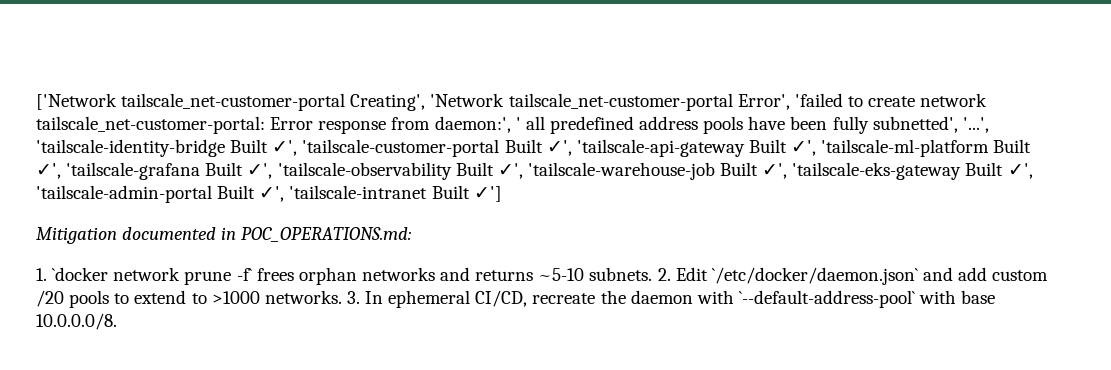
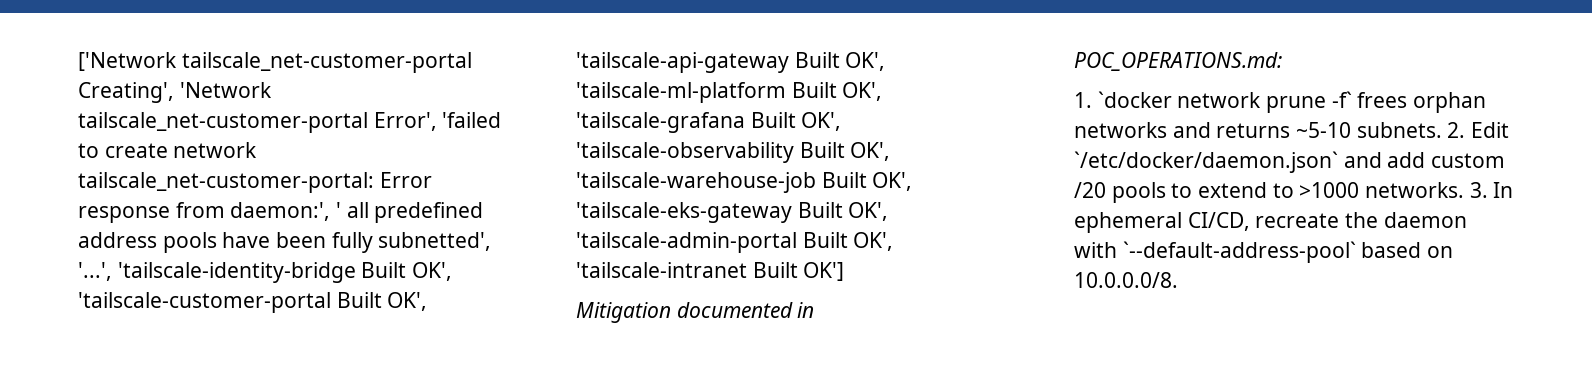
[272,140,298,156] ✓', -> [412,262,453,281] OK',
[546,140,572,156] ✓', -> [387,292,428,311] OK',
[791,140,817,156] ✓', -> [845,52,886,71] OK',
[36,163,61,179] ✓', -> [842,82,883,101] OK',
[247,163,273,179] ✓', -> [801,112,842,131] OK',
[497,163,523,179] ✓', -> [850,142,891,161] OK',
[762,163,788,179] ✓', -> [872,172,913,191] OK',
[1007,163,1033,179] ✓', -> [848,202,889,221] OK',
[259,186,285,202] ✓', -> [853,232,894,251] OK',
[473,186,502,202] ✓'] -> [803,262,845,281] OK']
[919,290,996,304] with base -> [1361,242,1454,258] based on

